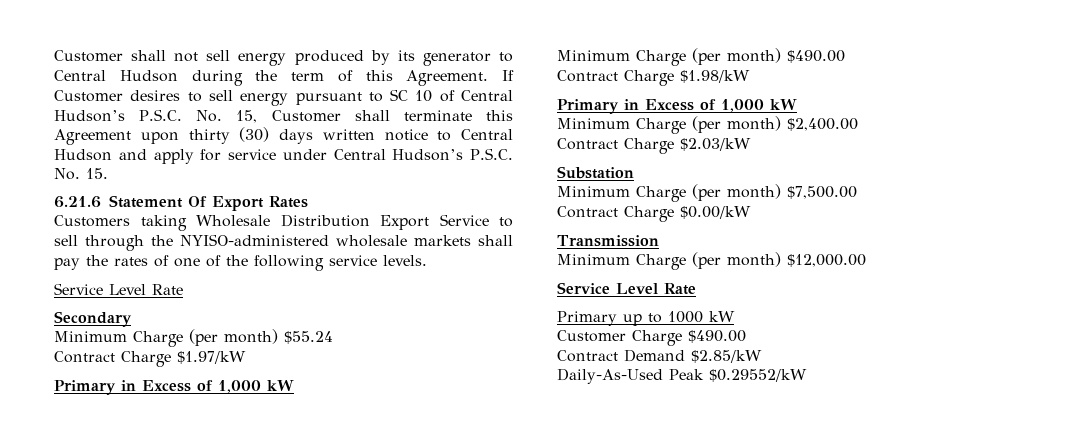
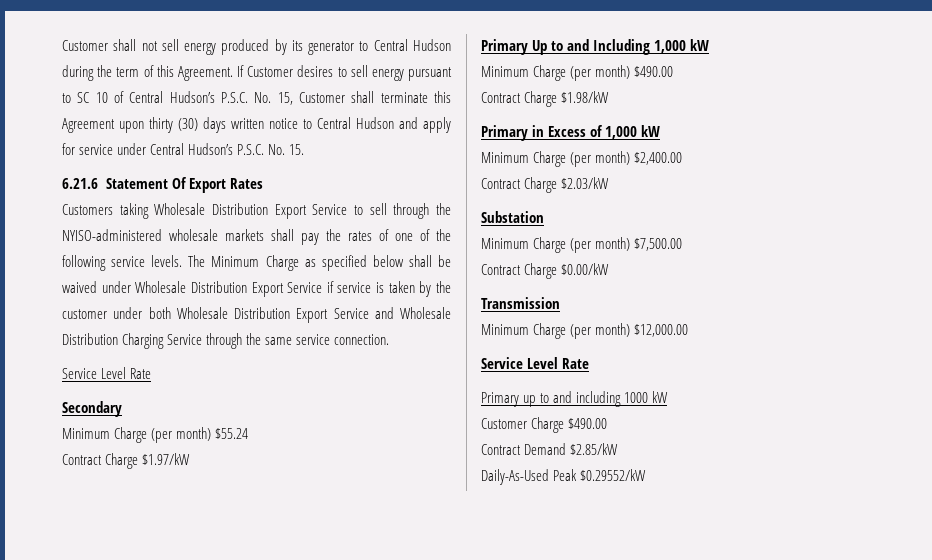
(427, 260) none -> [188,255,452,271] [62,281,451,297] [62,307,451,323] [62,333,390,349] The Minimum Charge as specified below shall be waived under Wholesale Distribution Export Service if service is taken by the customer under both Wholesale Distribution Export Service and Wholesale Distribution Charging Service through the same service connection.
[121,380,213,392] in Excess of -> [532,39,651,55] Up to and Including
(662, 318) none -> [553,391,622,407] and including

